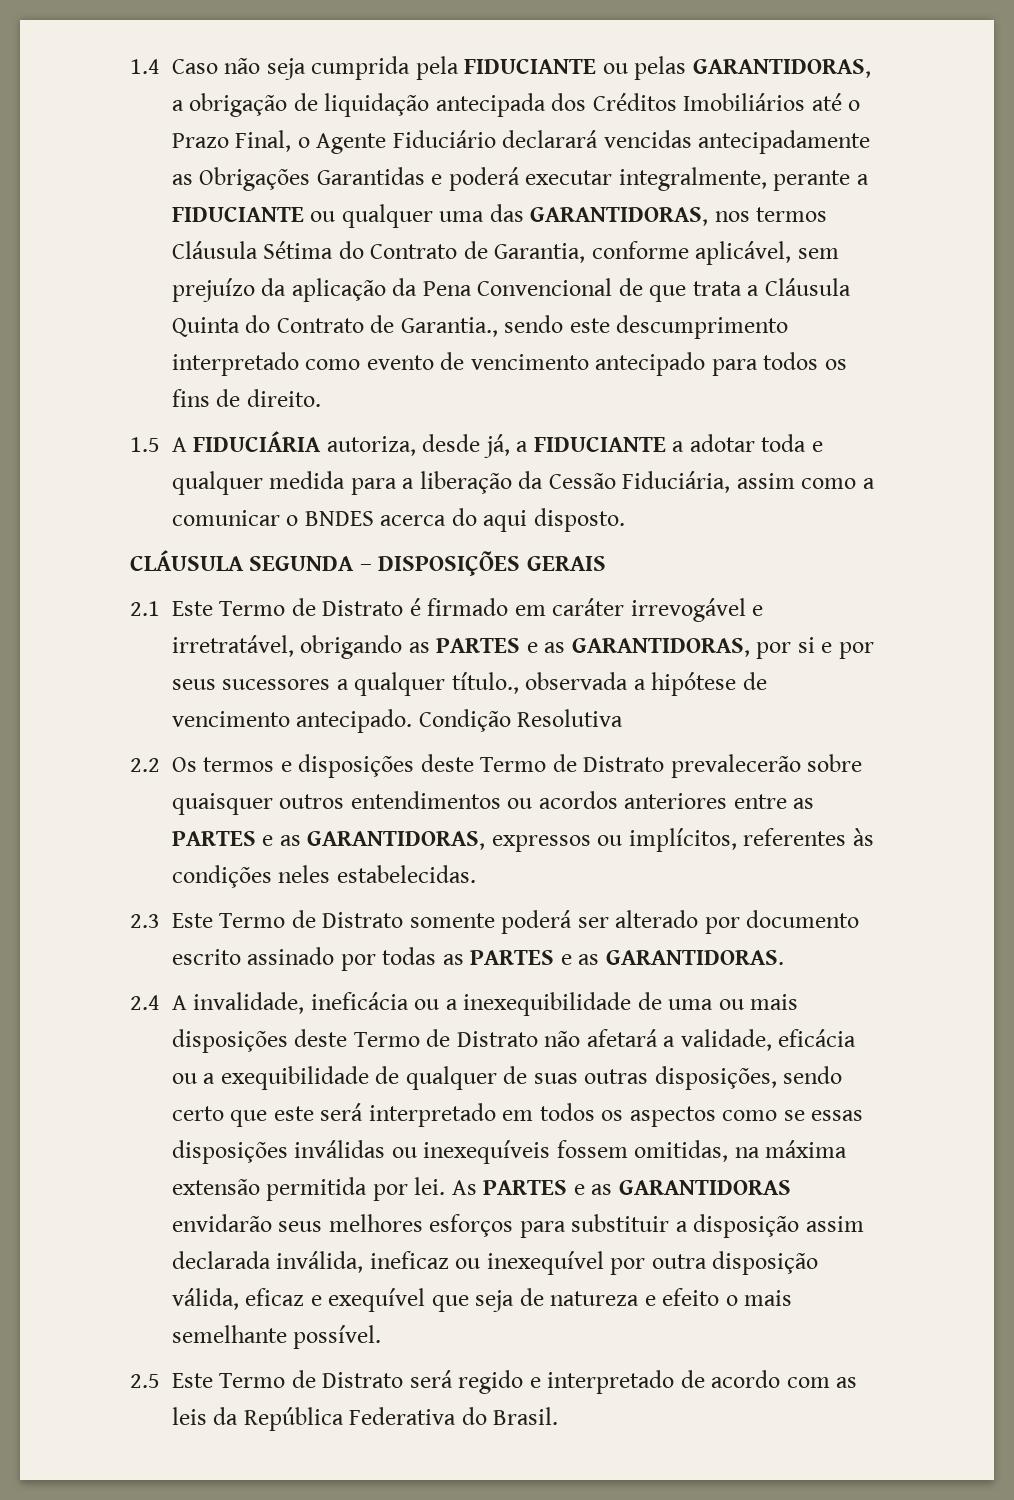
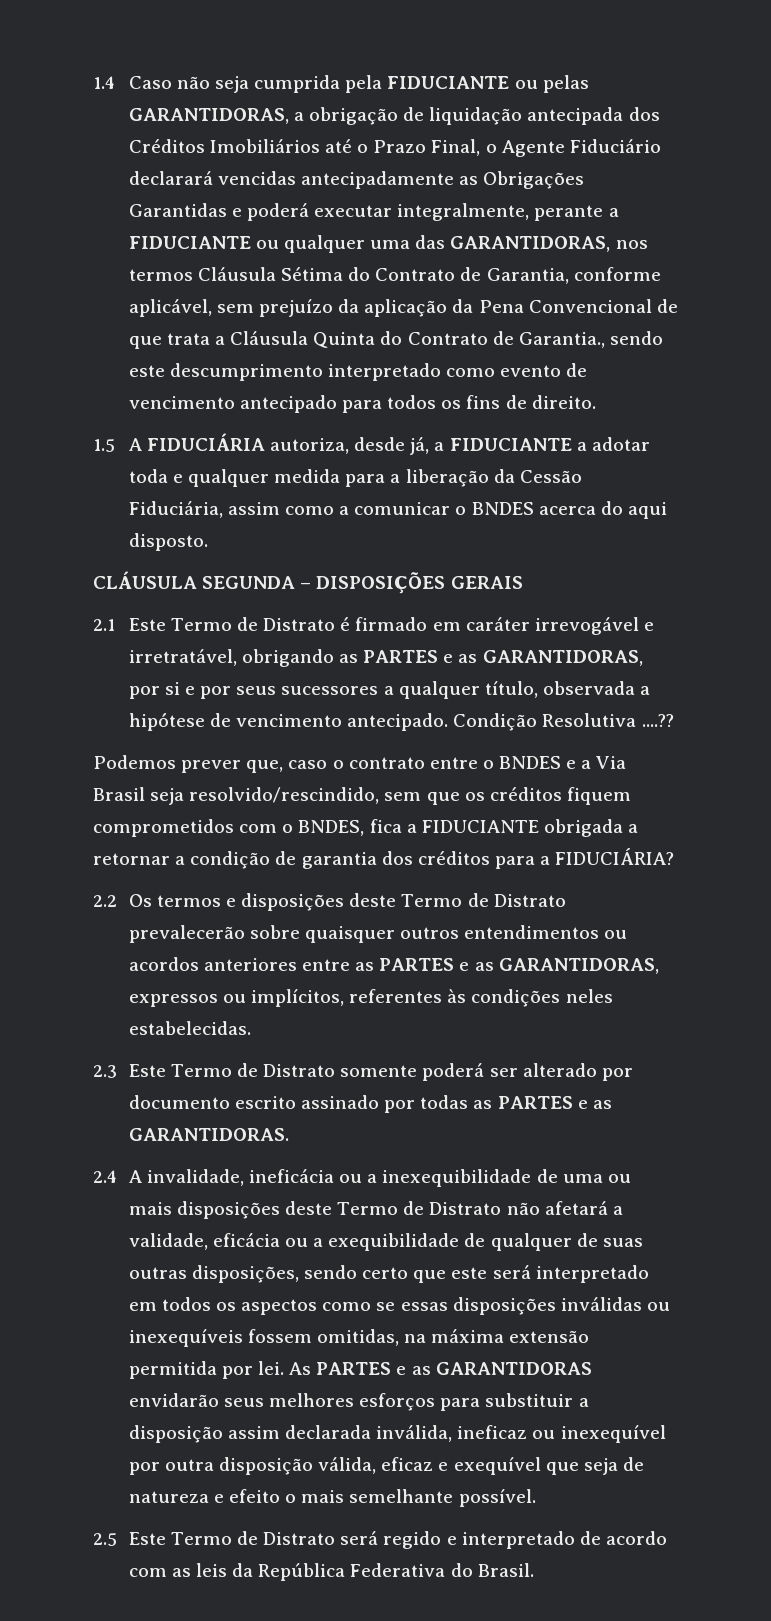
[451,672,519,694] título., -> [484,681,538,698] título,
(624, 718) none -> [641,714,674,727] [93,755,627,773] [93,787,631,805] [93,819,639,837] [93,848,675,869] ....?? // Podemos prever que, caso o contrato entre o BNDES e a Via Brasil seja resolvido/rescindido, sem que os créditos fiquem comprometidos com o BNDES, fica a FIDUCIANTE obrigada a retornar a condição de garantia dos créditos para a FIDUCIÁRIA?

